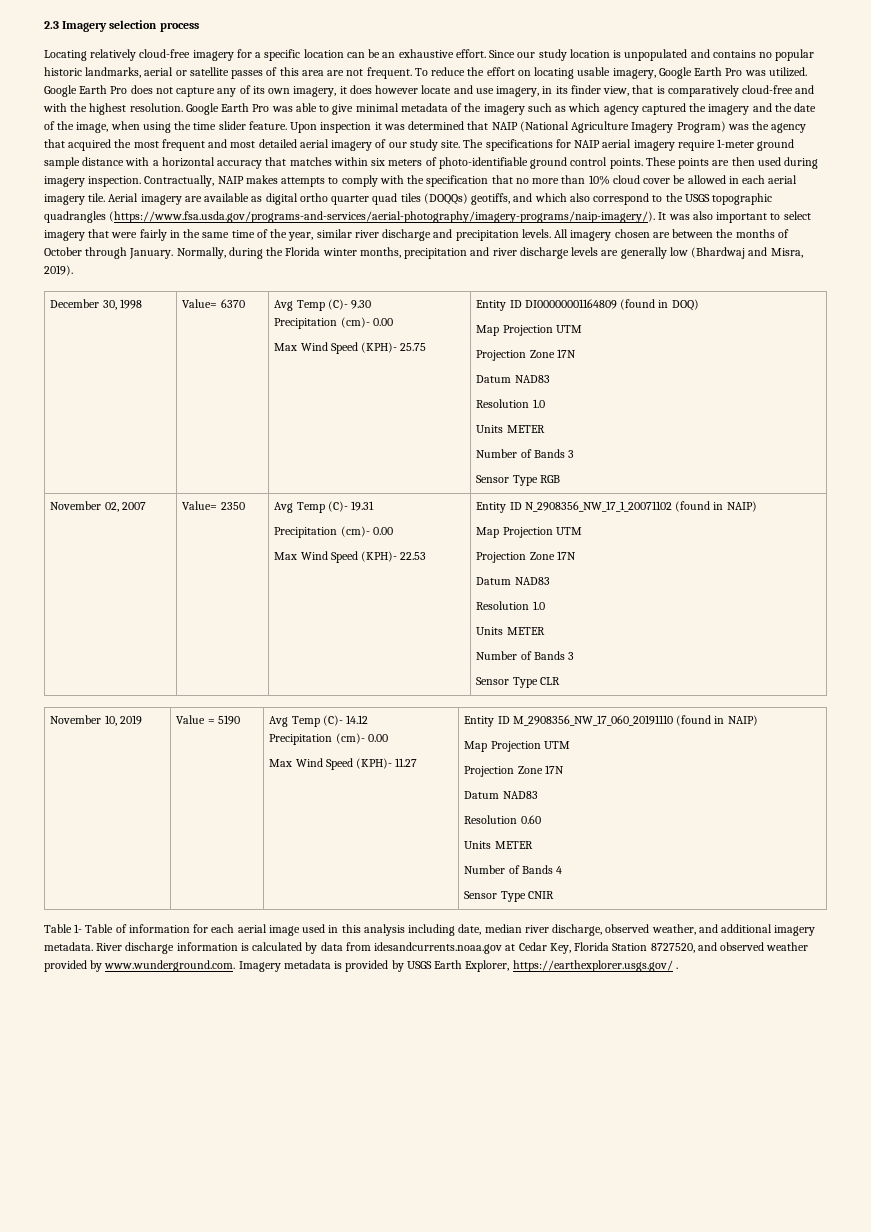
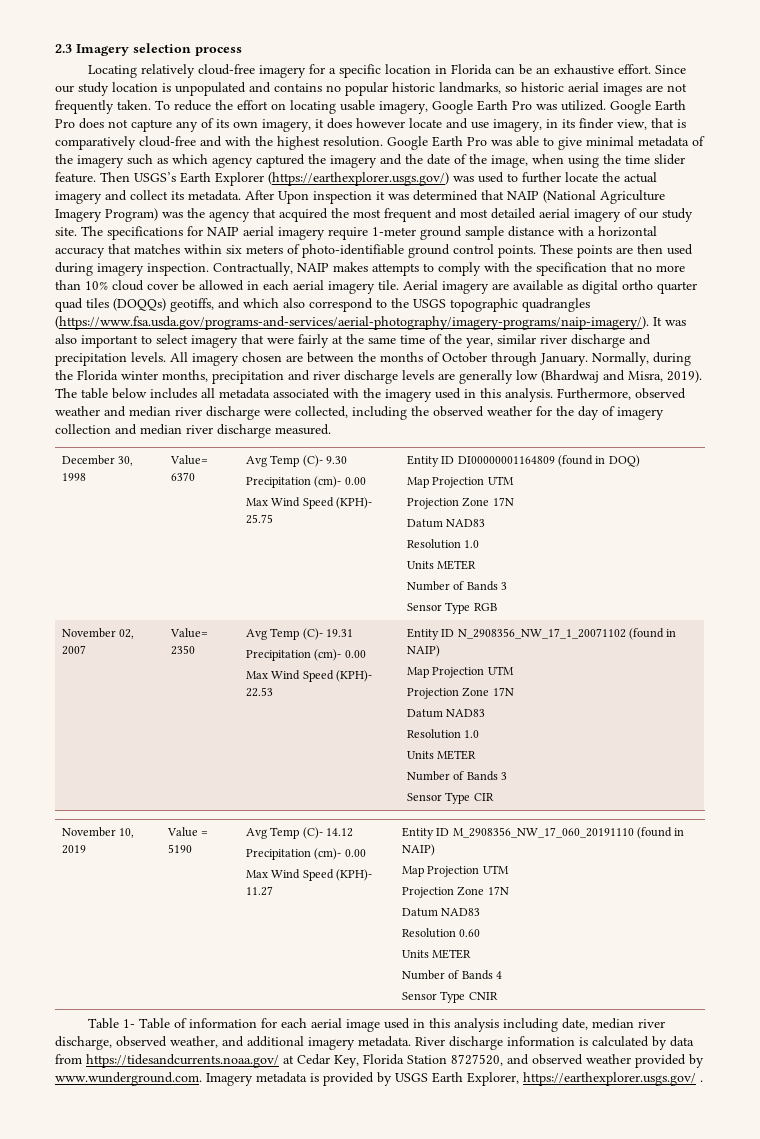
(344, 53) none -> [435,64,493,75] in Florida
[144,67,412,79] aerial or satellite passes of this area are not frequent. -> [505,82,687,96] [55,100,151,114] so historic aerial images are not frequently taken.
(287, 125) none -> [100,172,657,186] [55,190,274,204] Then USGS’s Earth Explorer (https://earthexplorer.usgs.gov/) was used to further locate the actual imagery and collect its metadata. After
[169,230,180,238] in -> [332,335,343,344] at
(73, 270) none -> [55,388,686,402] [55,406,664,420] [55,424,331,438] The table below includes all metadata associated with the imagery used in this analysis. Furthermore, observed weather and median river discharge were collected, including the observed weather for the day of imagery collection and median river discharge measured.
[539,677,560,685] CLR -> [473,793,494,801] CIR
[374,942,503,954] idesandcurrents.noaa.gov -> [86,1054,279,1068] https://tidesandcurrents.noaa.gov/

